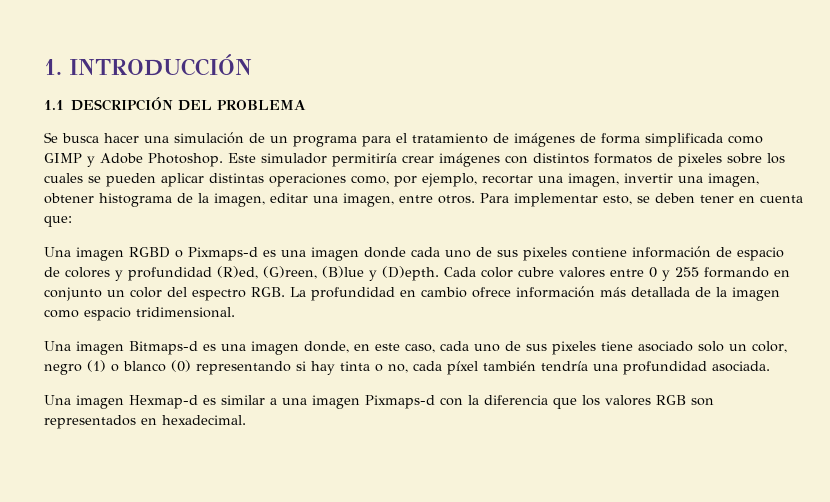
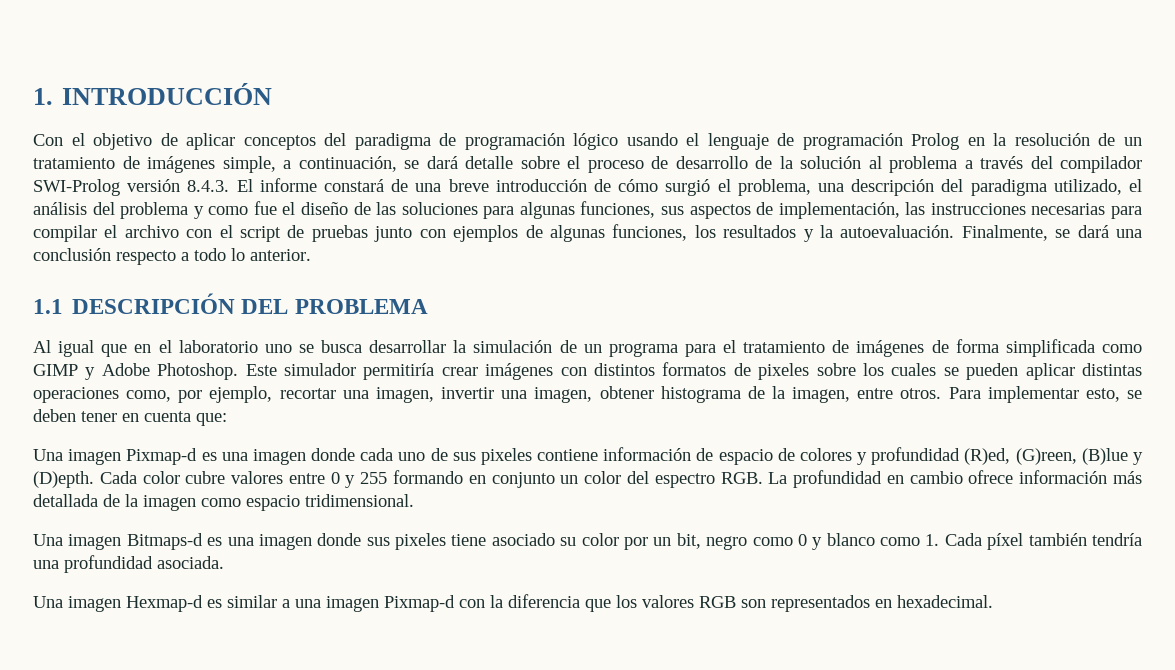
[44,97,307,111] [44,132,169,143] 1.1 DESCRIPCIÓN DEL PROBLEMA // Se busca hacer una -> [33,133,1142,150] [33,156,1142,173] [33,178,1143,196] [33,201,1142,219] [33,224,1142,242] [33,248,311,265] [33,293,428,314] [33,340,467,357] Con el objetivo de aplicar conceptos del paradigma de programación lógico usando el lenguaje de programación Prolog en la resolución de un tratamiento de imágenes simple, a continuación, se dará detalle sobre el proceso de desarrollo de la solución al problema a través del compilador SWI-Prolog versión 8.4.3. El informe constará de una breve introducción de cómo surgió el problema, una descripción del paradigma utilizado, el análisis del problema y como fue el diseño de las soluciones para algunas funciones, sus aspectos de implementación, las instrucciones necesarias para compilar el archivo con el script de pruebas junto con ejemplos de algunas funciones, los resultados y la autoevaluación. Finalmente, se dará una conclusión respecto a todo lo anterior. // 1.1 DESCRIPCIÓN DEL PROBLEMA // Al igual que en el laboratorio uno se busca desarrollar la
[270,193,394,207] editar una imagen, -> (851, 395) none
[129,247,258,261] RGBD o Pixmaps-d -> [126,448,198,465] Pixmap-d
[304,341,787,355] [44,360,442,375] donde, en este caso, cada uno de sus pixeles tiene asociado solo un color, negro (1) o blanco (0) representando si hay tinta o no, cada -> [317,533,982,550] donde sus pixeles tiene asociado su color por un bit, negro como 0 y blanco como 1. Cada
[365,395,435,409] Pixmaps-d -> [384,595,455,612] Pixmap-d

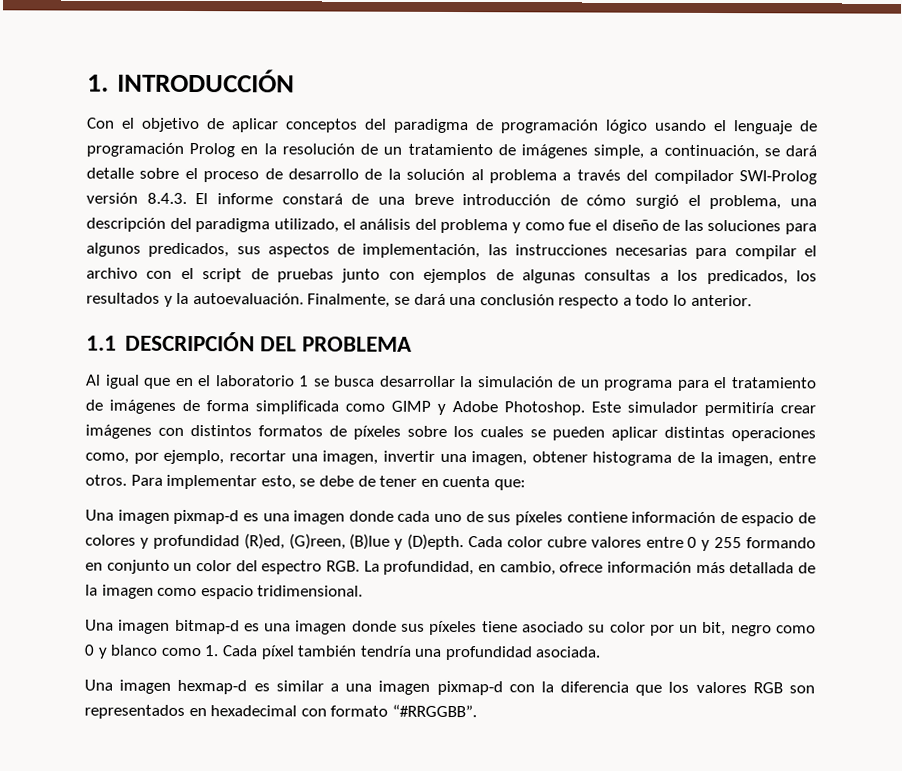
[519,201,656,219] algunas funciones, -> [86,242,230,258] algunos predicados,
[612,224,688,241] funciones, -> [584,269,788,285] consultas a los predicados,
[264,344,292,353] uno -> [298,375,310,387] 1
[758,363,810,380] pixeles -> [353,425,401,440] píxeles
[33,409,76,422] deben -> [318,475,376,487] debe de
[126,448,198,465] Pixmap-d -> [173,509,240,525] pixmap-d
[480,448,532,465] pixeles -> [514,511,563,526] píxeles
[793,470,963,488] profundidad en cambio -> [383,560,556,576] profundidad, en cambio,
[126,533,203,550] Bitmaps-d -> [174,619,240,635] bitmap-d
[395,533,447,550] pixeles -> [429,620,478,636] píxeles
[126,595,203,612] Hexmap-d -> [177,679,248,695] hexmap-d
[384,595,455,612] Pixmap-d -> [436,680,503,696] pixmap-d
[897,595,993,608] hexadecimal. -> [210,704,477,718] hexadecimal con formato “#RRGGBB”.

